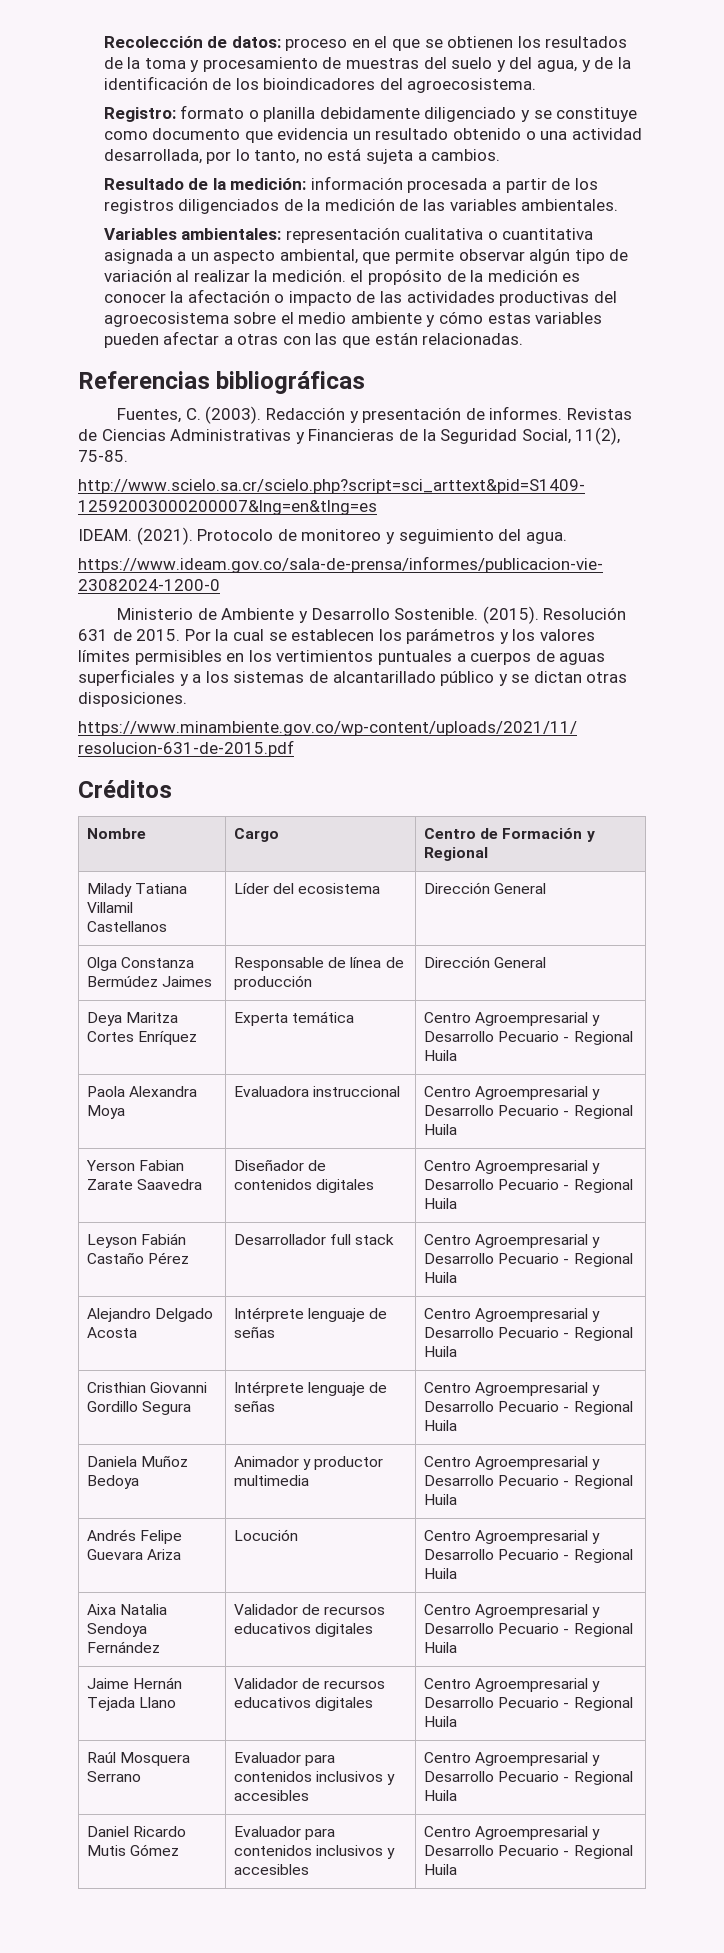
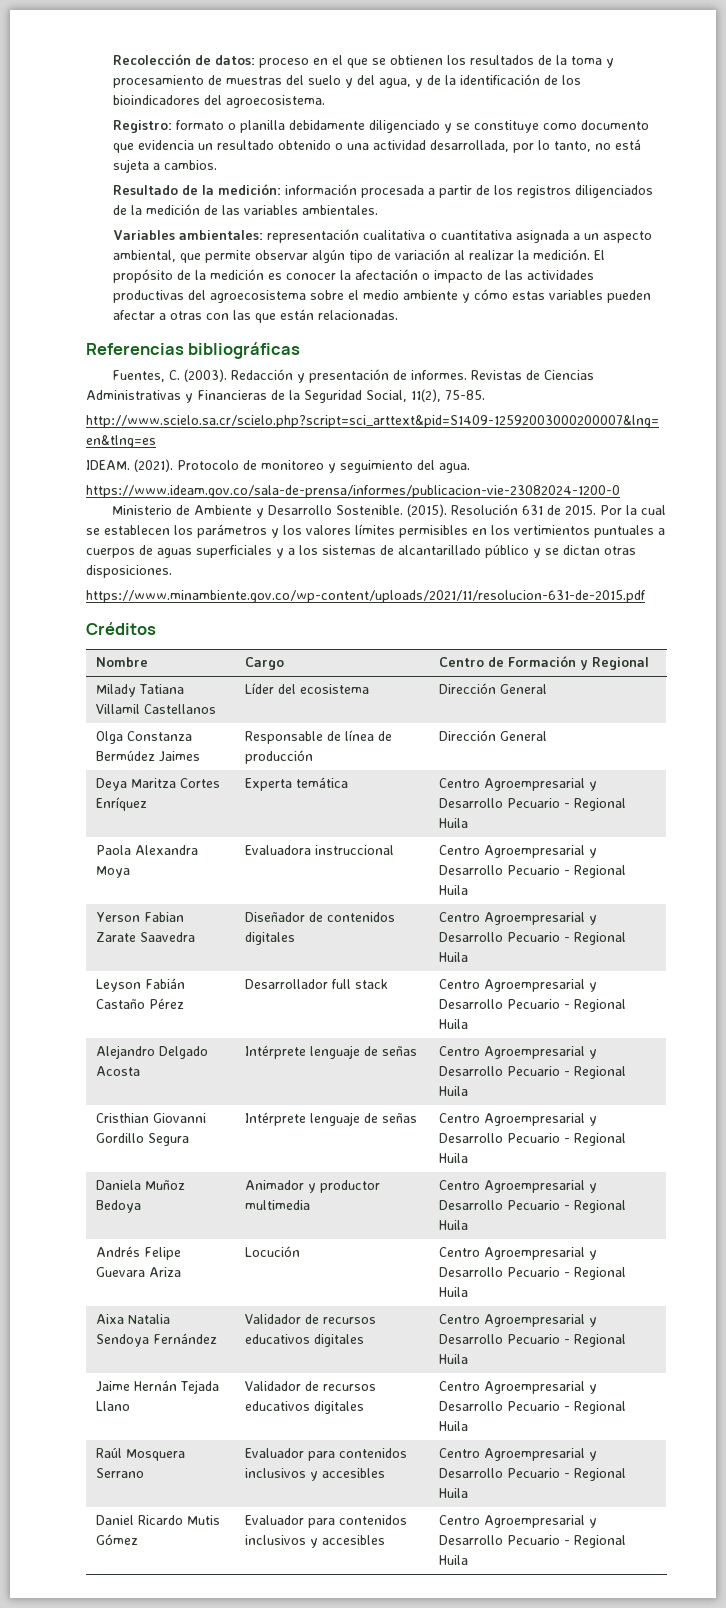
[350,270,364,282] el -> [594,250,606,260] El

